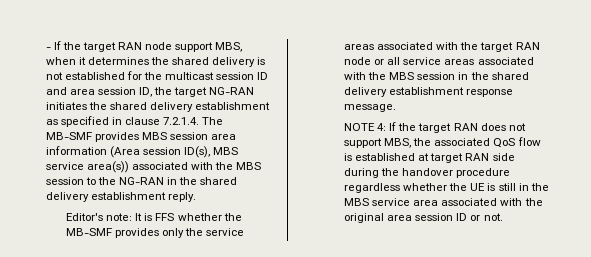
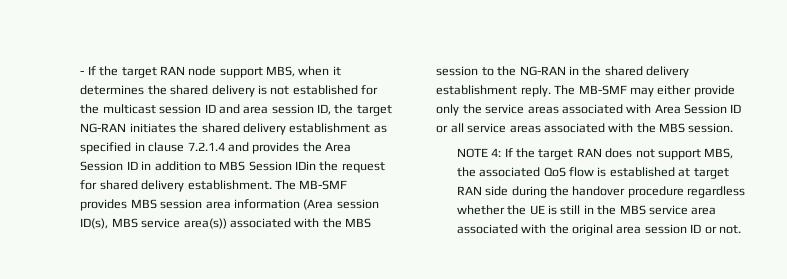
[162,117,199,125] 7.2.1.4. -> [187,142,352,154] [80,161,385,173] [80,180,272,192] 7.2.1.4 and provides the Area Session ID in addition to MBS Session IDin the request for shared delivery establishment.
[66,213,242,221] [66,228,160,238] // Editor's note: It is FFS whether the MB-SMF provides -> [554,85,735,97] The MB-SMF may either provide
[460,42,540,52] [344,57,372,65] the target RAN node -> [654,104,742,114] Area Session ID
[417,72,529,80] [344,87,514,97] [344,104,397,112] session in the shared delivery establishment response message. -> [688,123,734,133] session.

